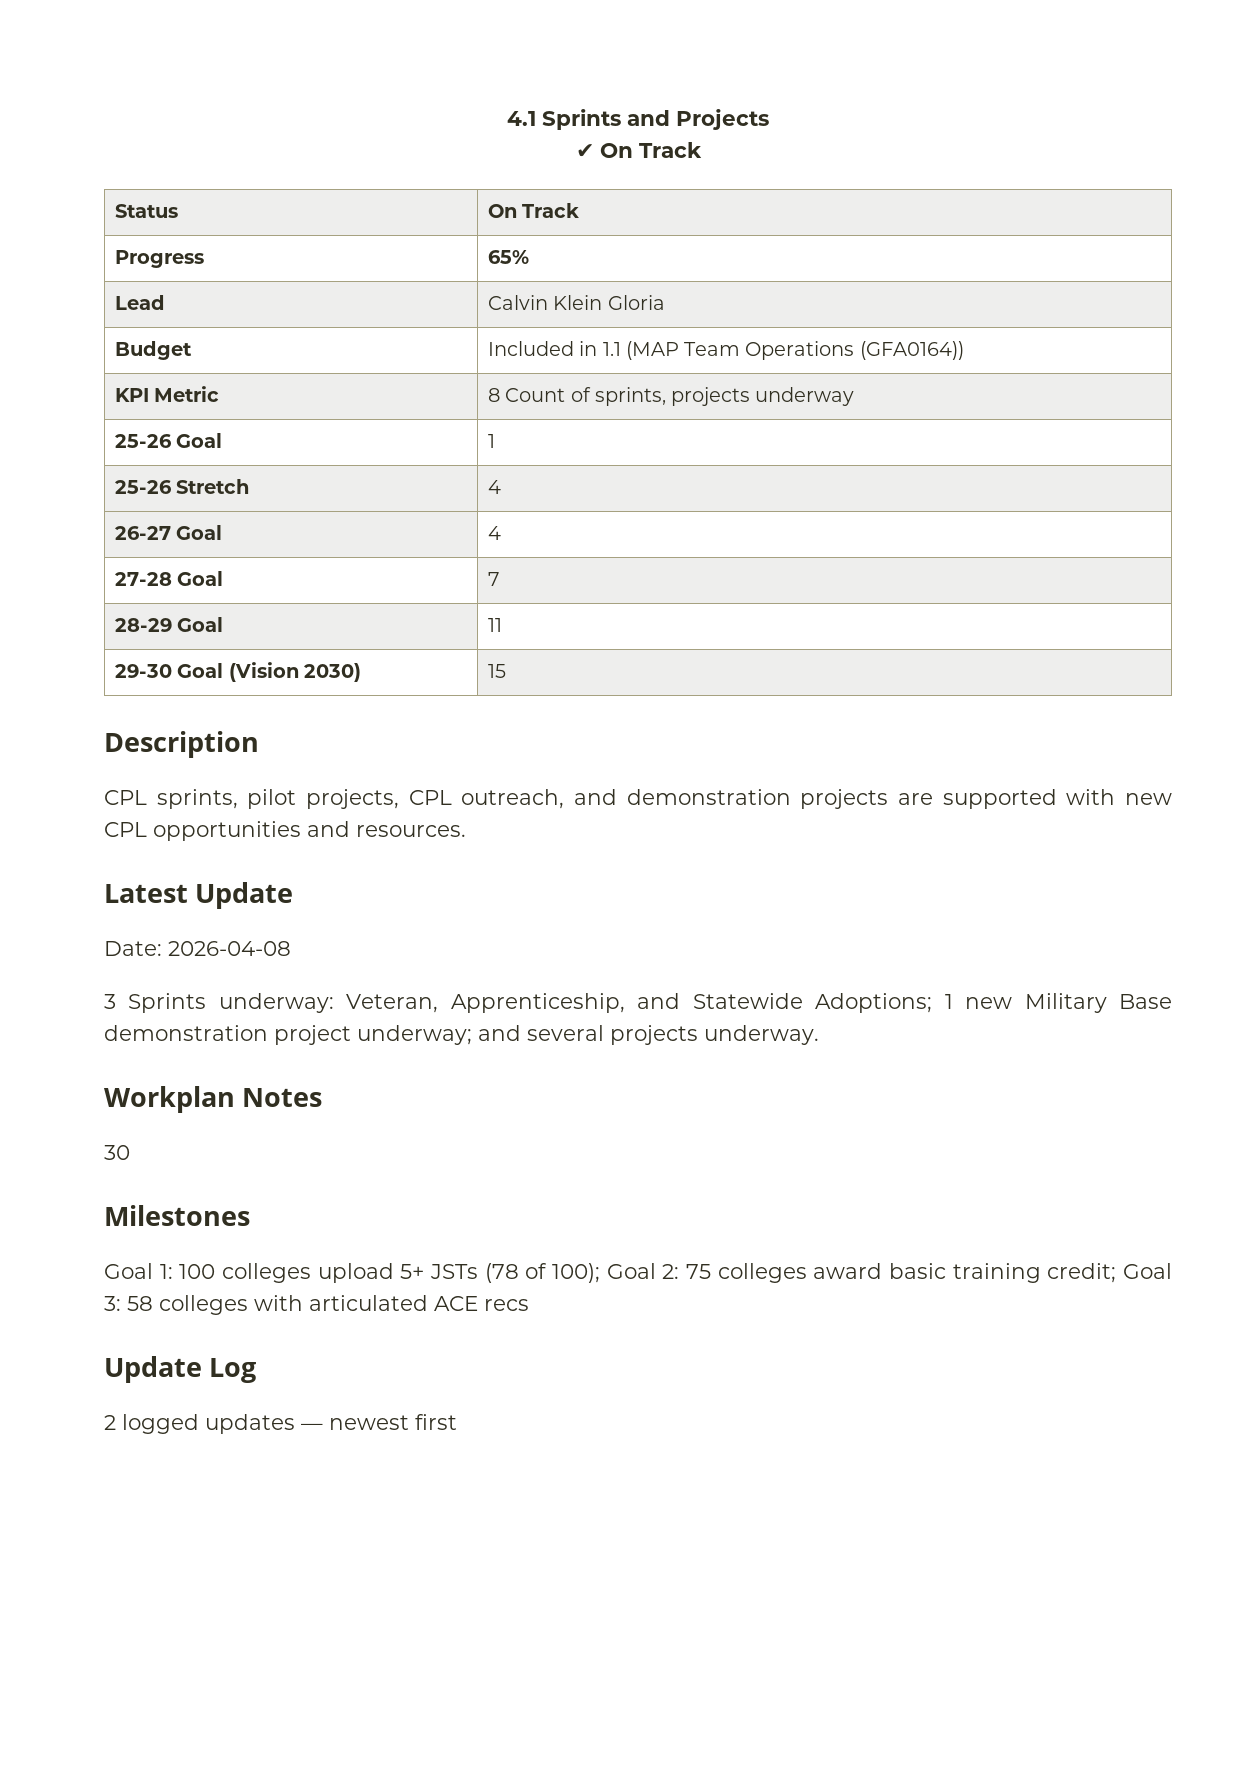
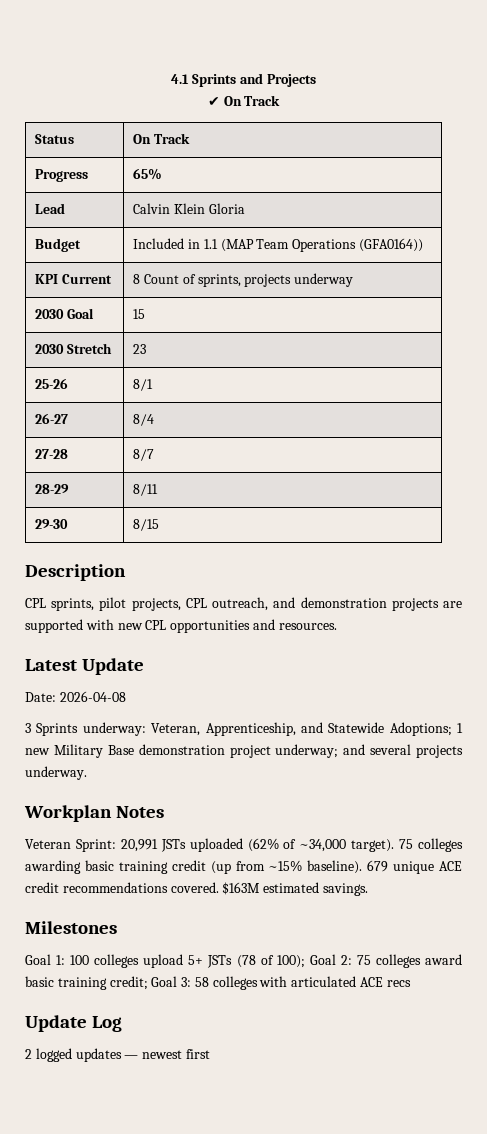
[154,386,220,402] Metric -> [62,274,113,284] Current
[115,433,223,448] [488,434,496,448] [115,479,250,494] [488,480,502,494] 25-26 Goal | 1 // 25-26 Stretch | 4 -> [35,308,95,319] [133,309,146,319] [35,343,113,354] [133,344,147,354] [35,378,69,389] [133,379,154,391] 2030 Goal | 15 // 2030 Stretch | 23 // 25-26 | 8/1
[176,525,223,540] [488,526,502,540] Goal | 4 -> [133,414,155,426] | 8/4
[177,571,224,586] [488,572,500,586] Goal | 7 -> [133,449,155,461] | 8/7
[177,617,224,632] [488,618,503,632] Goal | 11 -> [133,484,159,496] | 8/11
[177,662,361,682] [488,664,507,678] Goal (Vision 2030) | 15 -> [133,519,160,531] | 8/15
[104,1145,130,1160] 30 -> [25,838,463,852] [25,860,462,874] [25,882,368,896] Veteran Sprint: 20,991 JSTs uploaded (62% of ~34,000 target). 75 colleges awarding basic training credit (up from ~15% baseline). 679 unique ACE credit recommendations covered. $163M estimated savings.

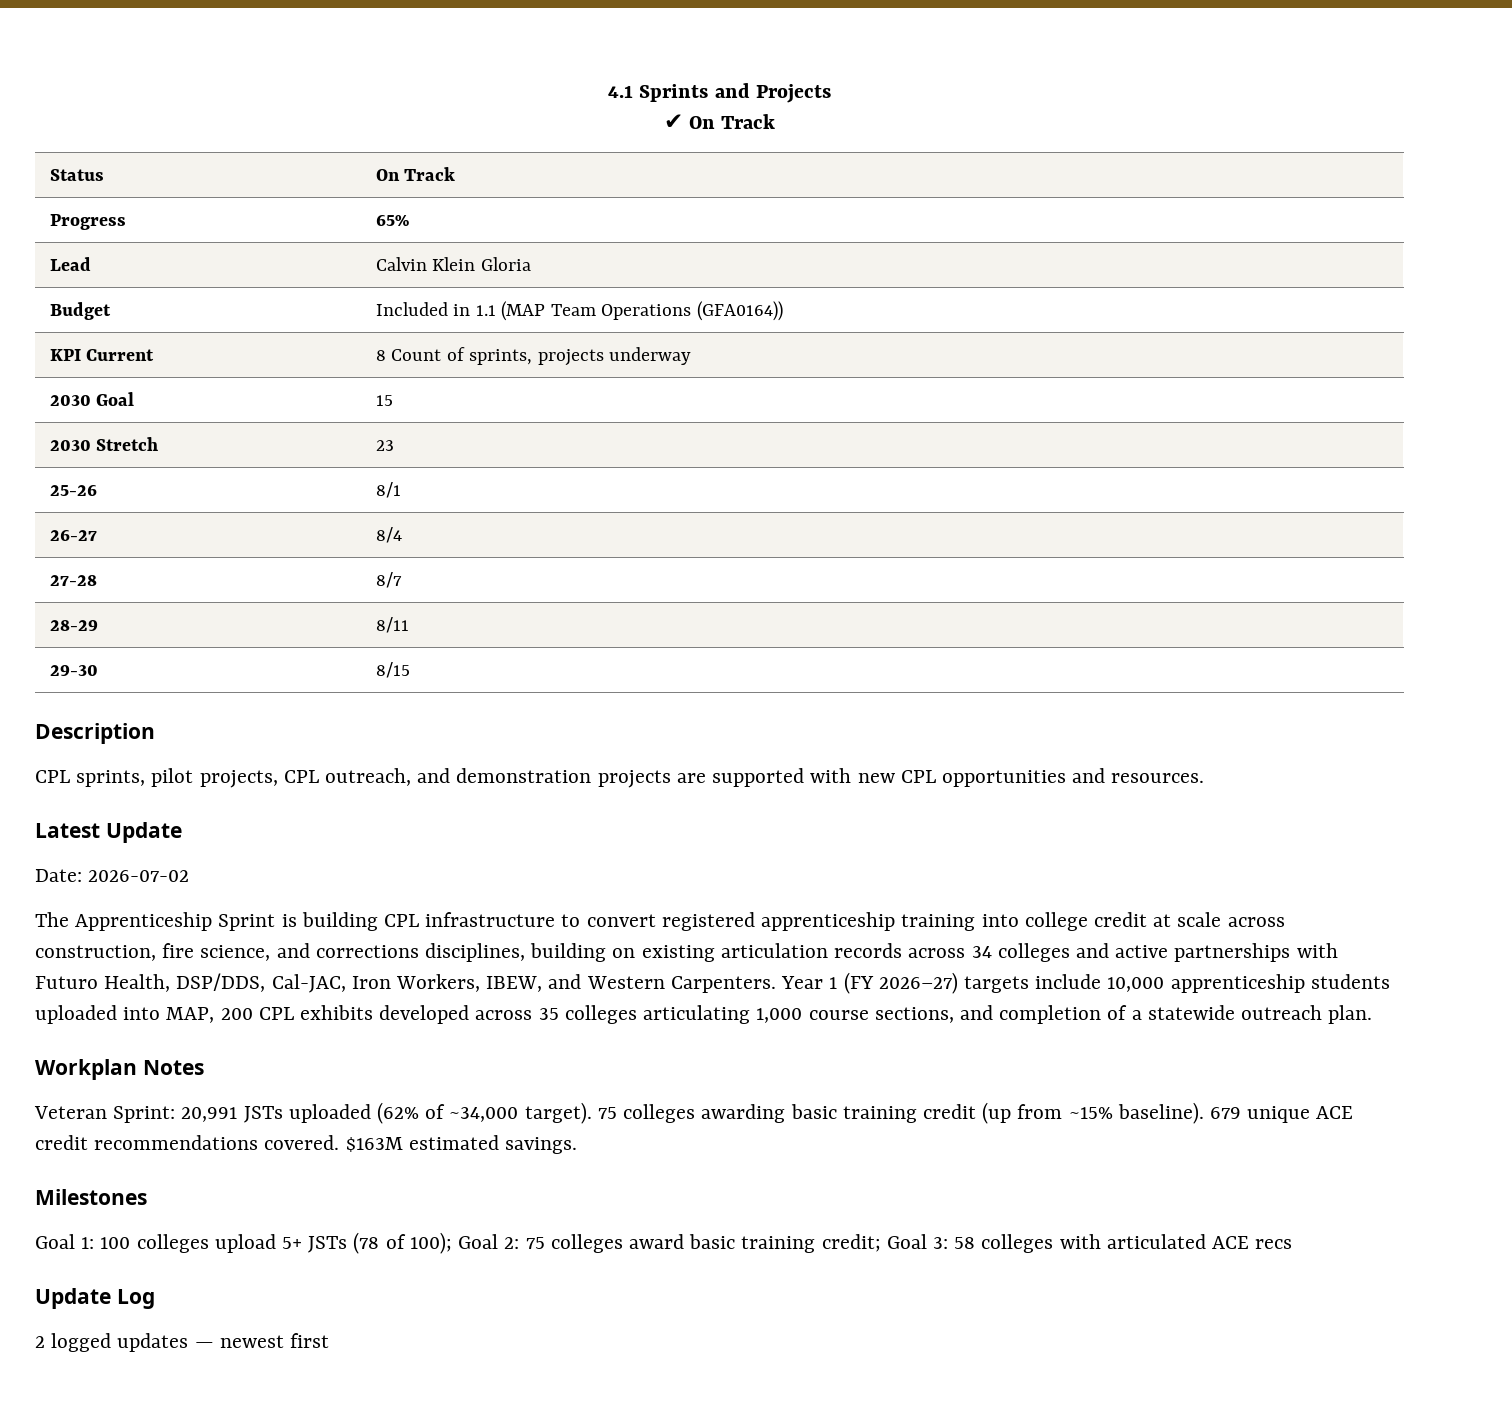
[59,691,126,702] [25,722,463,736] [25,744,463,758] [25,766,87,780] 2026-04-08 // 3 Sprints underway: Veteran, Apprenticeship, and Statewide Adoptions; 1 new Military Base demonstration project underway; and several projects underway. -> [88,870,190,882] [35,912,1285,931] [35,943,1338,962] [35,972,1390,994] [35,1005,1373,1024] 2026-07-02 // The Apprenticeship Sprint is building CPL infrastructure to convert registered apprenticeship training into college credit at scale across construction, fire science, and corrections disciplines, building on existing articulation records across 34 colleges and active partnerships with Futuro Health, DSP/DDS, Cal-JAC, Iron Workers, IBEW, and Western Carpenters. Year 1 (FY 2026–27) targets include 10,000 apprenticeship students uploaded into MAP, 200 CPL exhibits developed across 35 colleges articulating 1,000 course sections, and completion of a statewide outreach plan.

